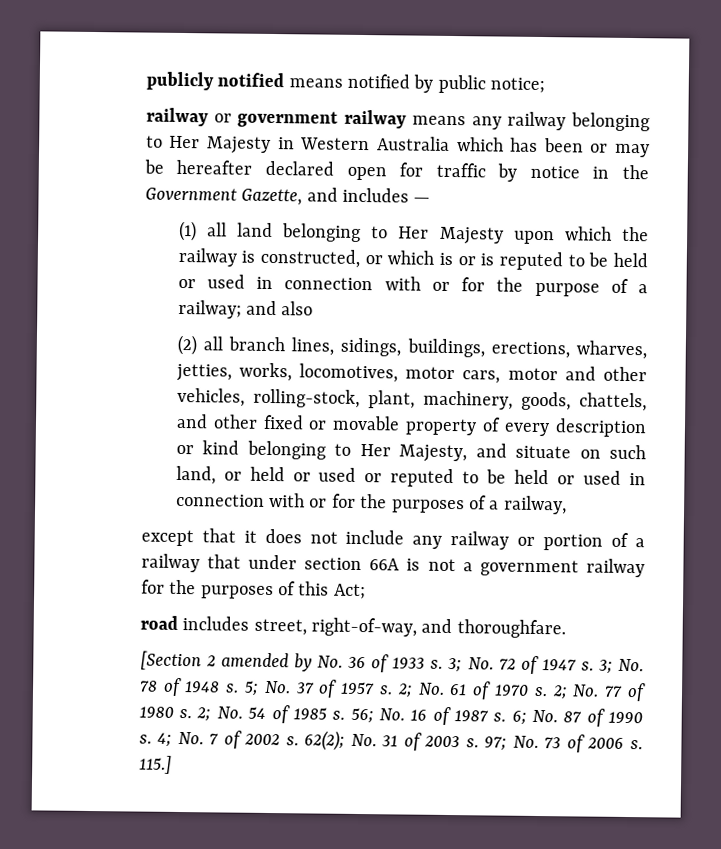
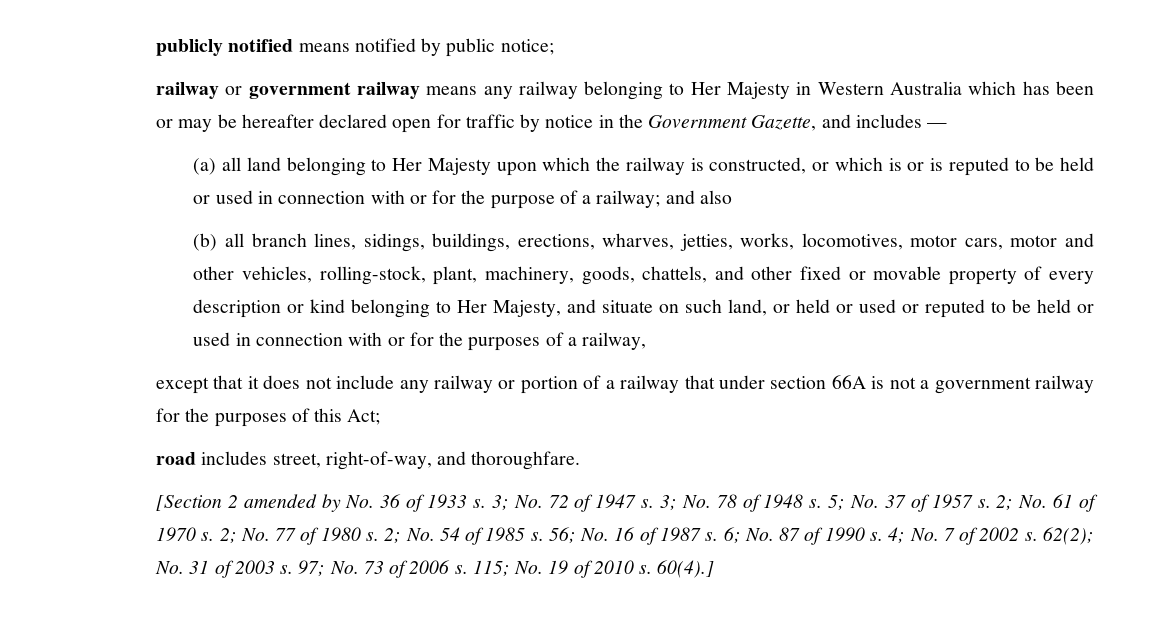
[178,220,197,242] (1) -> [193,158,217,175] (a)
[176,334,197,356] (2) -> [193,233,218,251] (b)
[138,755,172,774] 115.] -> [472,560,715,578] 115; No. 19 of 2010 s. 60(4).]

